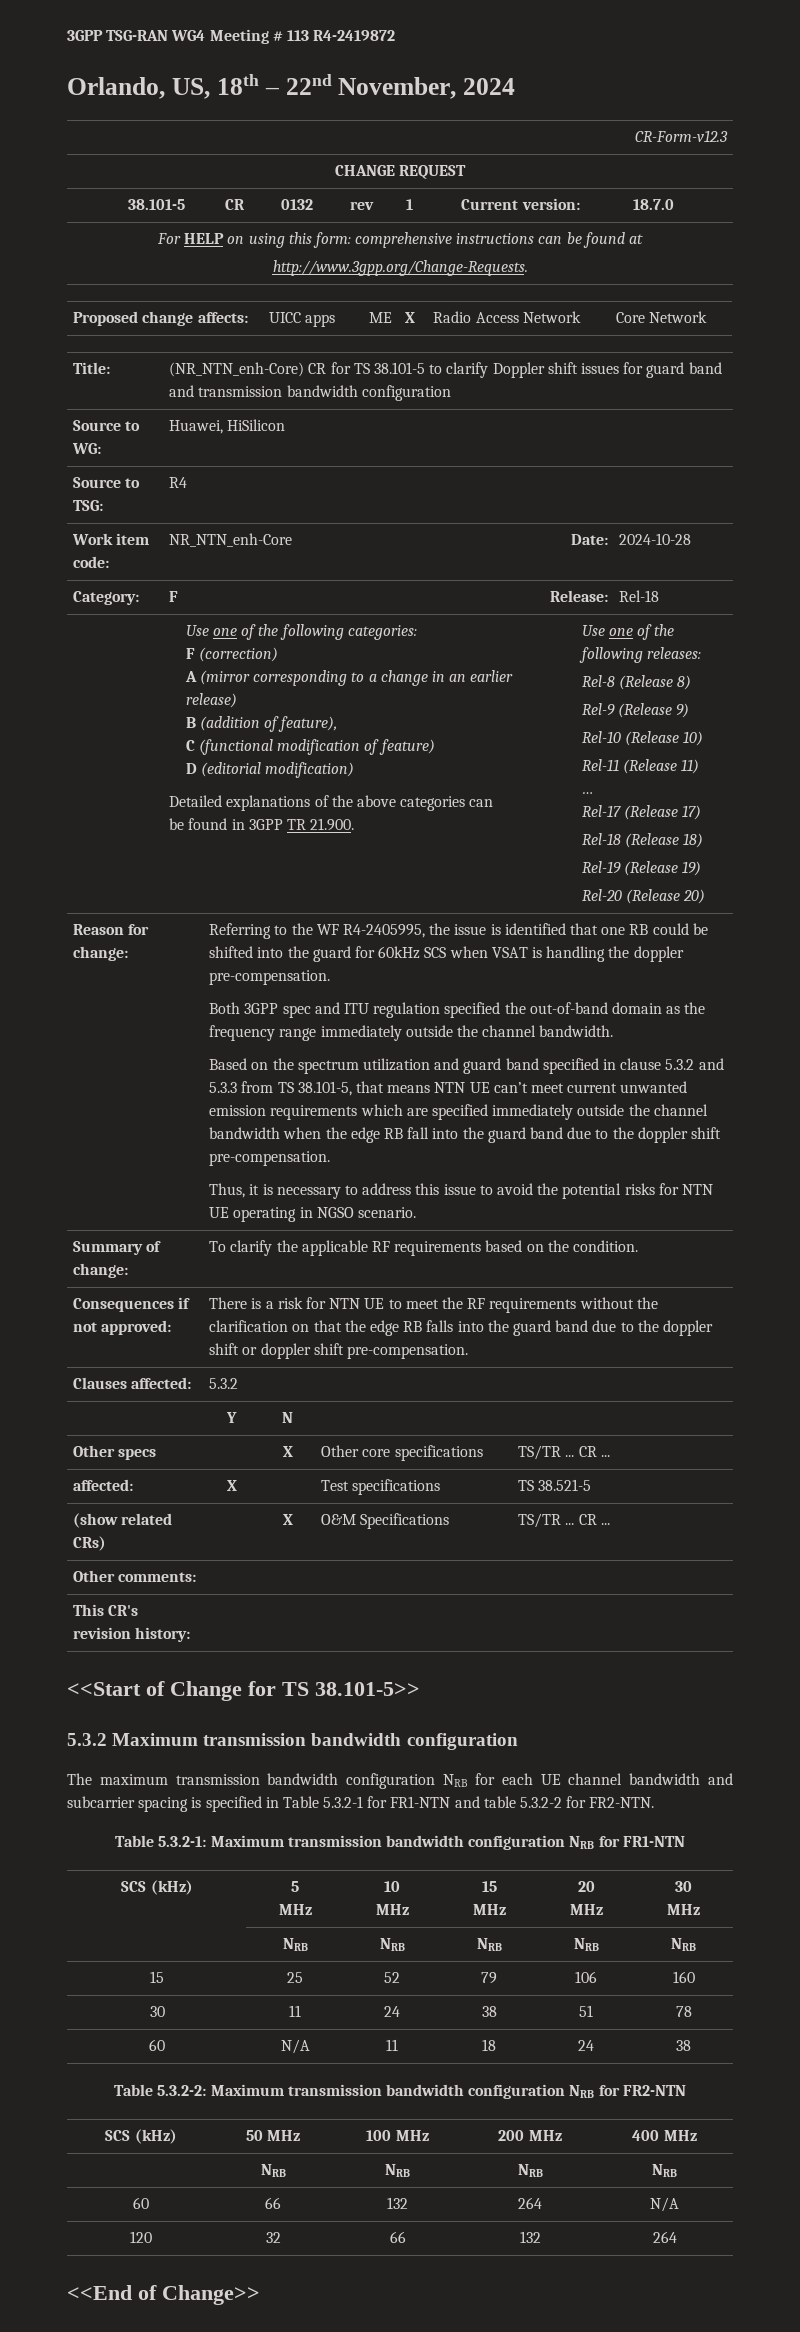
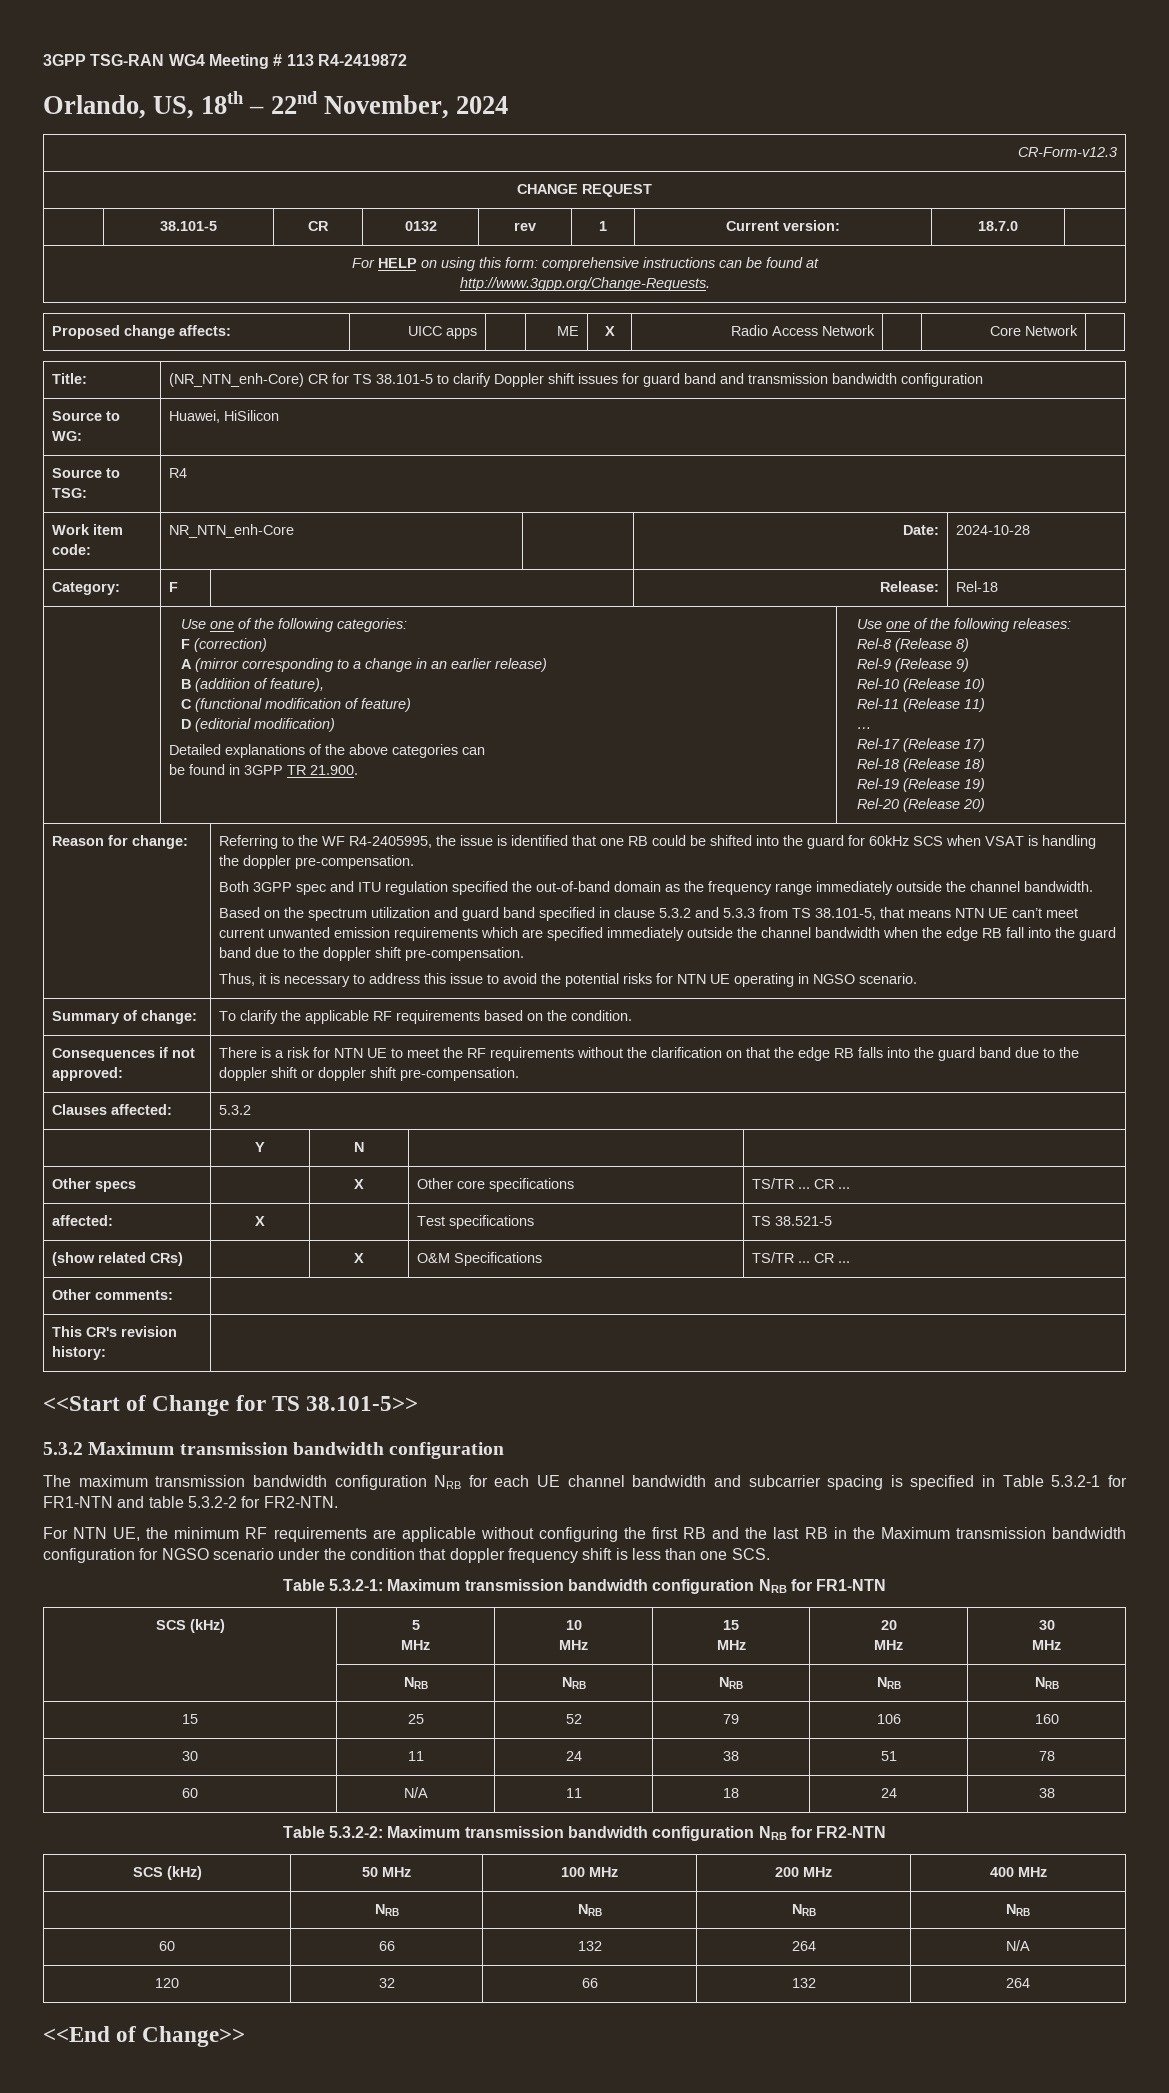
(655, 1802) none -> [43,1527,1127,1542] [43,1548,770,1563] // For NTN UE, the minimum RF requirements are applicable without configuring the first RB and the last RB in the Maximum transmission bandwidth configuration for NGSO scenario under the condition that doppler frequency shift is less than one SCS.

